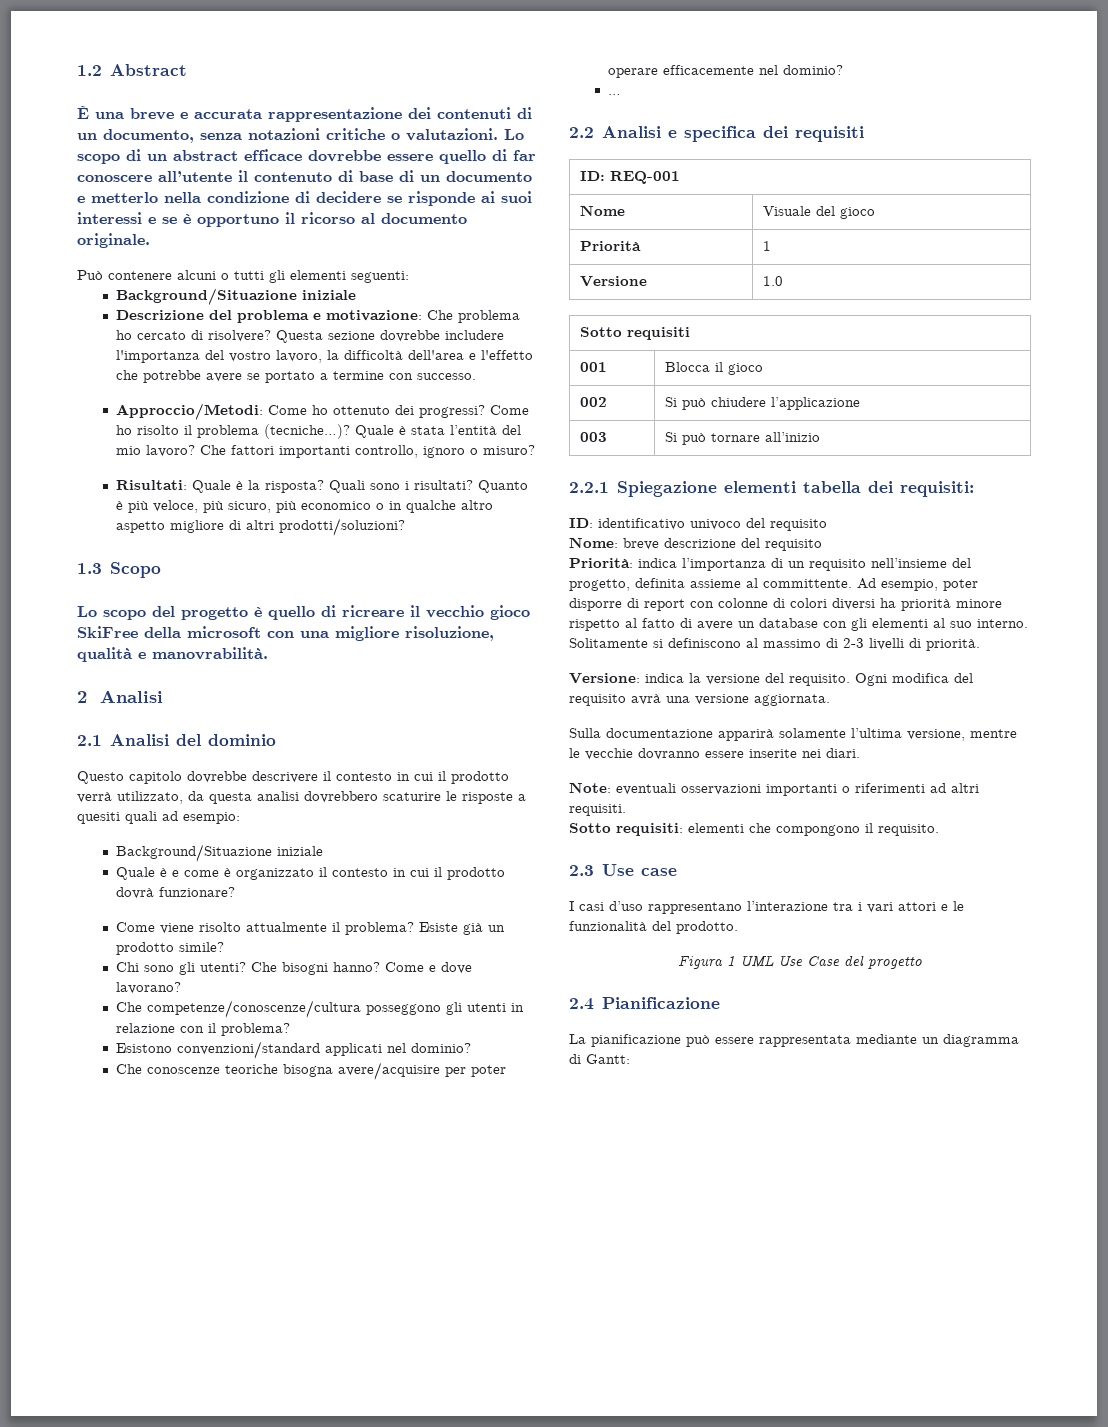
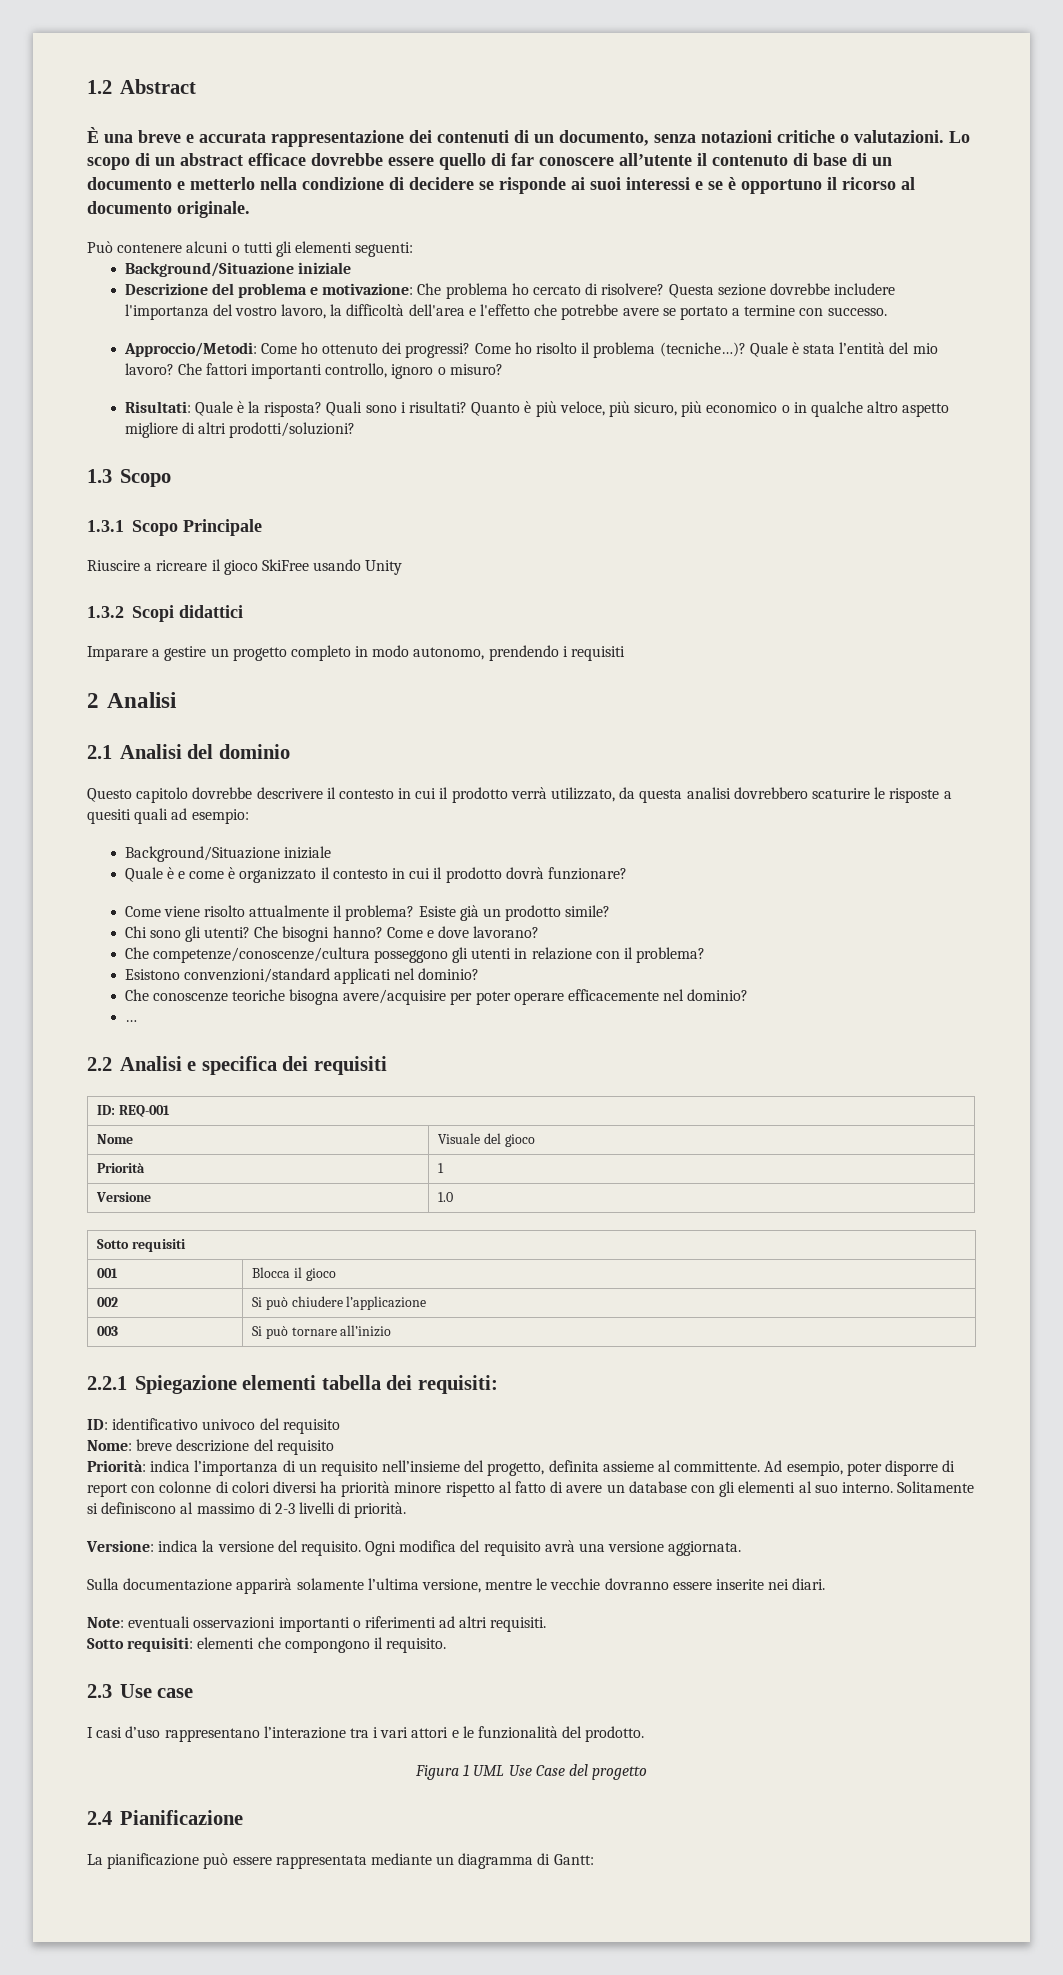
[77,605,336,620] Lo scopo del progetto è quello di -> [87,519,262,536] [87,560,153,571] 1.3.1 Scopo Principale // Riuscire a
[426,605,484,618] vecchio -> (221, 565) none
[144,626,494,641] [77,647,268,662] della microsoft con una migliore risoluzione, qualità e manovrabilità. -> [313,559,403,575] [87,605,243,622] [87,645,626,661] usando Unity // 1.3.2 Scopi didattici // Imparare a gestire un progetto completo in modo autonomo, prendendo i requisiti

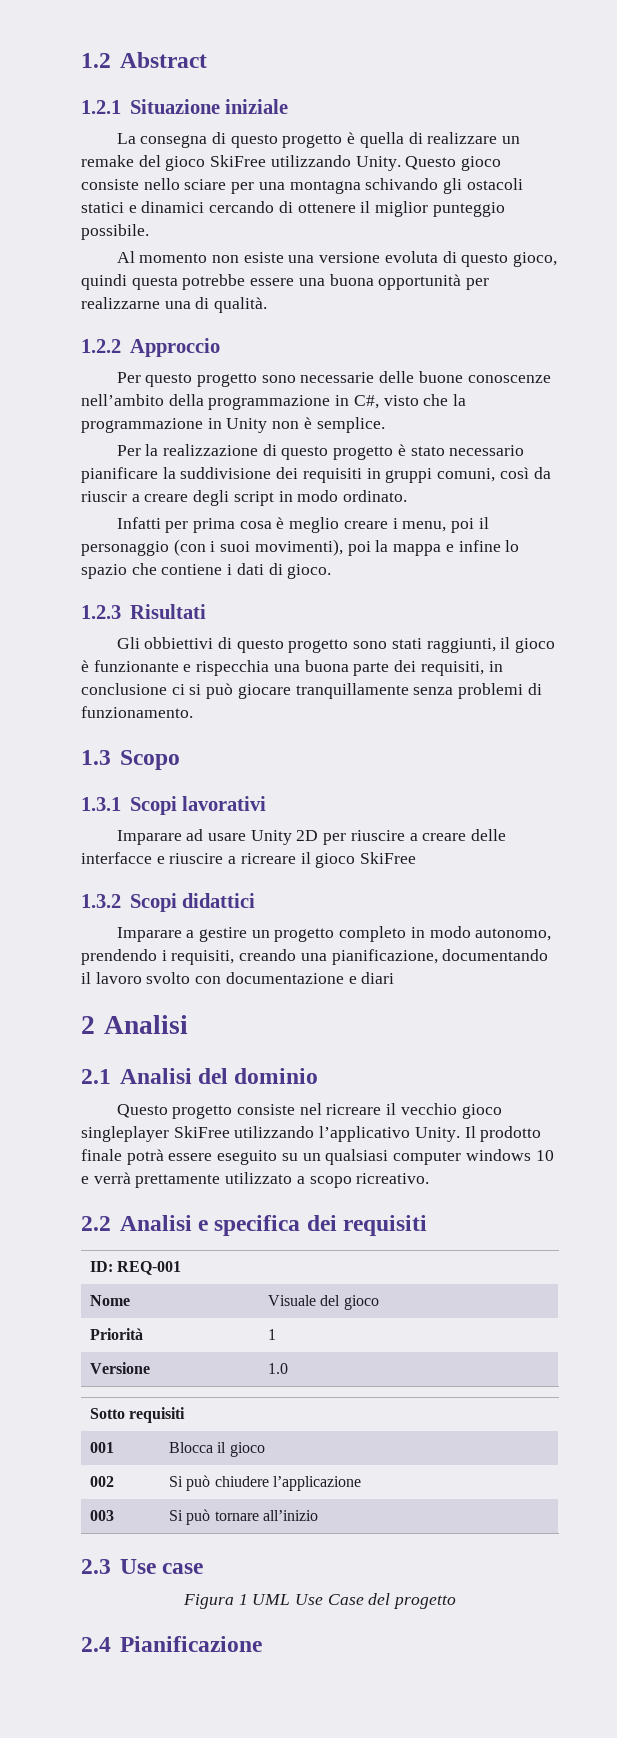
[87,127,970,147] [87,153,892,170] [87,177,915,194] [87,201,250,218] [87,241,414,257] [124,262,351,277] [124,283,896,299] [124,304,887,320] [123,342,938,358] [124,363,503,379] [124,401,950,417] [124,422,356,438] [87,469,171,487] [87,519,262,536] [87,560,140,571] È una breve e accurata rappresentazione dei contenuti di un documento, senza notazioni critiche o valutazioni. Lo scopo di un abstract efficace dovrebbe essere quello di far conoscere all’utente il contenuto di base di un documento e metterlo nella condizione di decidere se risponde ai suoi interessi e se è opportuno il ricorso al documento originale. // Può contenere alcuni o tutti gli elementi seguenti: // Background/Situazione iniziale // Descrizione del problema e motivazione: Che problema ho cercato di risolvere? Questa sezione dovrebbe includere l'importanza del vostro lavoro, la difficoltà dell'area e l'effetto che potrebbe avere se portato a termine con successo. // Approccio/Metodi: Come ho ottenuto dei progressi? Come ho risolto il problema (tecniche…)? Quale è stata l’entità del mio lavoro? Che fattori importanti controllo, ignoro o misuro? // Risultati: Quale è la risposta? Quali sono i risultati? Quanto è più veloce, più sicuro, più economico o in qualche altro aspetto migliore di altri prodotti/soluzioni? // 1.3 Scopo // 1.3.1 Scopo Principale // Riuscire -> [81,99,289,114] [116,132,521,148] [81,155,502,171] [81,178,523,194] [81,201,505,217] [81,224,149,240] [116,251,558,267] [81,274,490,290] [81,297,268,313] [81,338,220,357] [116,371,551,387] [81,394,467,410] [81,417,385,433] [116,444,525,460] [81,467,551,483] [81,490,408,506] [116,517,489,533] [81,539,520,556] [81,563,332,579] [81,604,206,619] [116,637,556,653] [81,660,503,676] [81,683,542,699] [81,706,193,718] [81,750,180,770] [81,796,267,815] [116,829,507,845] [81,852,224,864] 1.2.1 Situazione iniziale // La consegna di questo progetto è quella di realizzare un remake del gioco SkiFree utilizzando Unity. Questo gioco consiste nello sciare per una montagna schivando gli ostacoli statici e dinamici cercando di ottenere il miglior punteggio possibile. // Al momento non esiste una versione evoluta di questo gioco, quindi questa potrebbe essere una buona opportunità per realizzarne una di qualità. // 1.2.2 Approccio // Per questo progetto sono necessarie delle buone conoscenze nell’ambito della programmazione in C#, visto che la programmazione in Unity non è semplice. // Per la realizzazione di questo progetto è stato necessario pianificare la suddivisione dei requisiti in gruppi comuni, così da riuscir a creare degli script in modo ordinato. // Infatti per prima cosa è meglio creare i menu, poi il personaggio (con i suoi movimenti), poi la mappa e infine lo spazio che contiene i dati di gioco. // 1.2.3 Risultati // Gli obbiettivi di questo progetto sono stati raggiunti, il gioco è funzionante e rispecchia una buona parte dei requisiti, in conclusione ci si può giocare tranquillamente senza problemi di funzionamento. // 1.3 Scopo // 1.3.1 Scopi lavorativi // Imparare ad usare Unity 2D per riuscire a creare delle interfacce e riuscire
[313,559,403,575] usando Unity -> (417, 858) none
[571,646,626,661] requisiti -> [171,949,549,965] [81,972,395,984] requisiti, creando una pianificazione, documentando il lavoro svolto con documentazione e diari
[136,787,952,803] [87,808,249,824] [124,846,331,862] [124,867,627,883] [124,905,611,921] [124,926,540,942] [124,947,706,963] [124,968,480,984] [124,989,749,1005] [124,1020,137,1022] capitolo dovrebbe descrivere il contesto in cui il prodotto verrà utilizzato, da questa analisi dovrebbero scaturire le risposte a quesiti quali ad esempio: // Background/Situazione iniziale // Quale è e come è organizzato il contesto in cui il prodotto dovrà funzionare? // Come viene risolto attualmente il problema? Esiste già un prodotto simile? // Chi sono gli utenti? Che bisogni hanno? Come e dove lavorano? // Che competenze/conoscenze/cultura posseggono gli utenti in relazione con il problema? // Esistono convenzioni/standard applicati nel dominio? // Che conoscenze teoriche bisogna avere/acquisire per poter operare efficacemente nel dominio? // … -> [172,1103,502,1119] [81,1126,542,1142] [81,1149,554,1165] [81,1172,430,1188] progetto consiste nel ricreare il vecchio gioco singleplayer SkiFree utilizzando l’applicativo Unity. Il prodotto finale potrà essere eseguito su un qualsiasi computer windows 10 e verrà prettamente utilizzato a scopo ricreativo.
[87,1375,498,1394] [87,1418,340,1434] [87,1439,334,1455] [87,1460,956,1476] [87,1481,975,1497] [87,1502,407,1518] [86,1540,742,1556] [87,1578,826,1594] [87,1616,547,1632] [87,1637,447,1653] [87,1684,194,1698] [87,1726,645,1742] 2.2.1 Spiegazione elementi tabella dei requisiti: // ID: identificativo univoco del requisito // Nome: breve descrizione del requisito // Priorità: indica l’importanza di un requisito nell’insieme del progetto, definita assieme al committente. Ad esempio, poter disporre di report con colonne di colori diversi ha priorità minore rispetto al fatto di avere un database con gli elementi al suo interno. Solitamente si definiscono al massimo di 2-3 livelli di priorità. // Versione: indica la versione del requisito. Ogni modifica del requisito avrà una versione aggiornata. // Sulla documentazione apparirà solamente l’ultima versione, mentre le vecchie dovranno essere inserite nei diari. // Note: eventuali osservazioni importanti o riferimenti ad altri requisiti. // Sotto requisiti: elementi che compongono il requisito. // 2.3 Use case // I casi d’uso rappresentano l’interazione tra i vari attori e le funzionalità del prodotto. -> [81,1559,204,1574] 2.3 Use case
[87,1853,594,1869] // La pianificazione può essere rappresentata mediante un diagramma di Gantt: -> (262, 1644) none

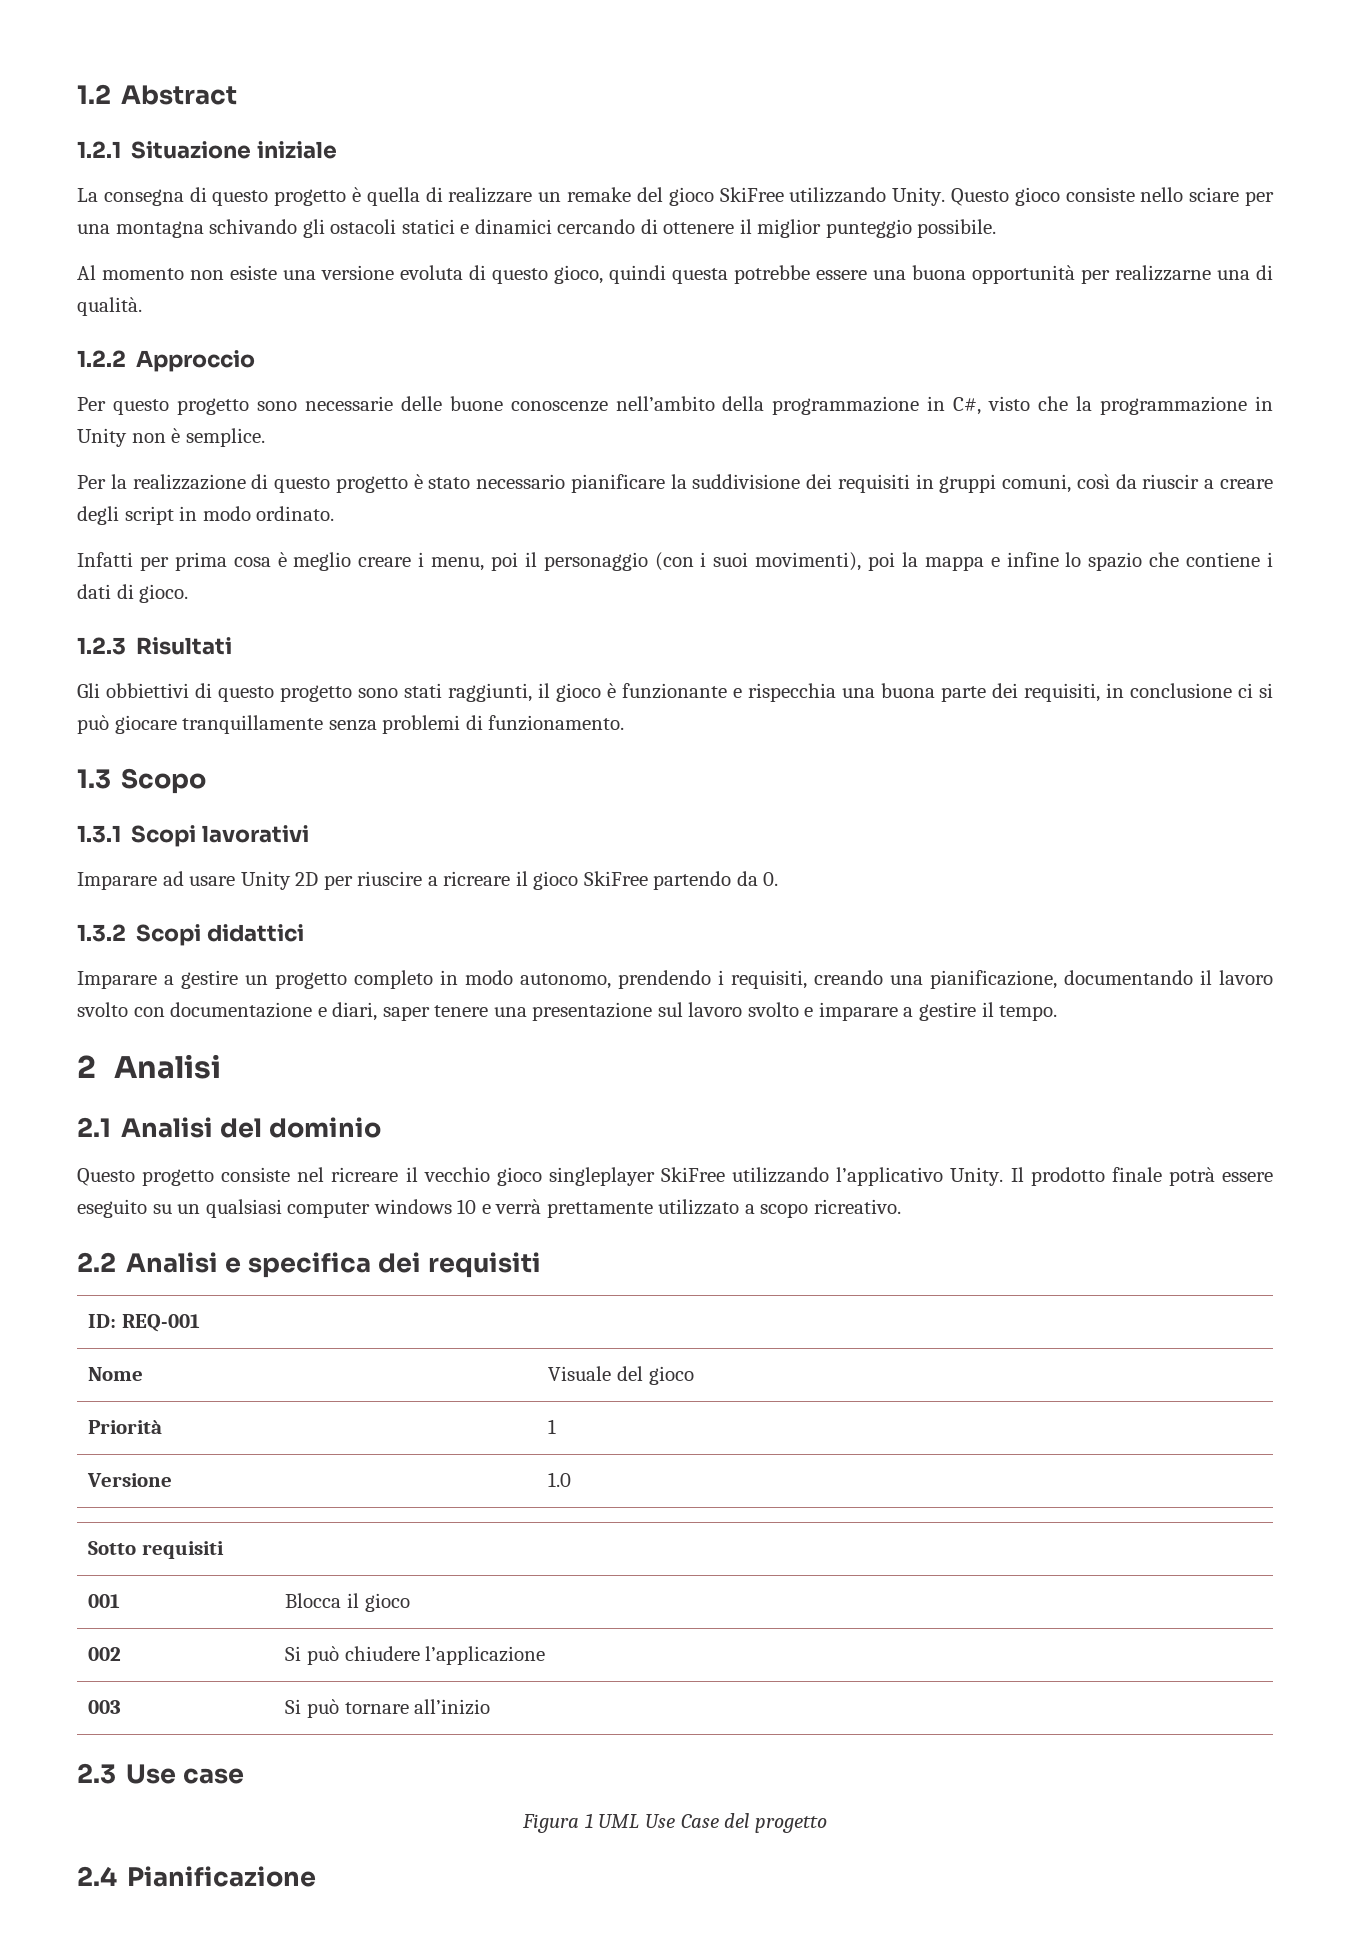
[422,829,507,841] [81,852,237,864] creare delle interfacce e riuscire a -> (438, 881) none
(417, 858) none -> [653,871,779,890] partendo da 0.
[361,972,395,984] diari -> [332,1002,1058,1021] diari, saper tenere una presentazione sul lavoro svolto e imparare a gestire il tempo.

